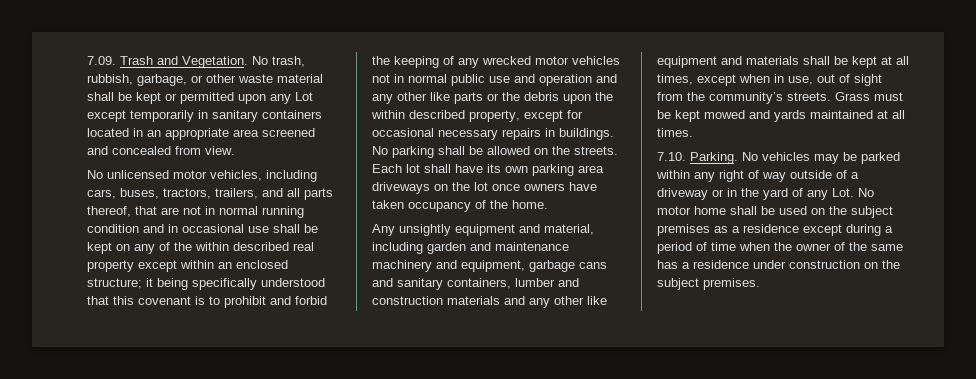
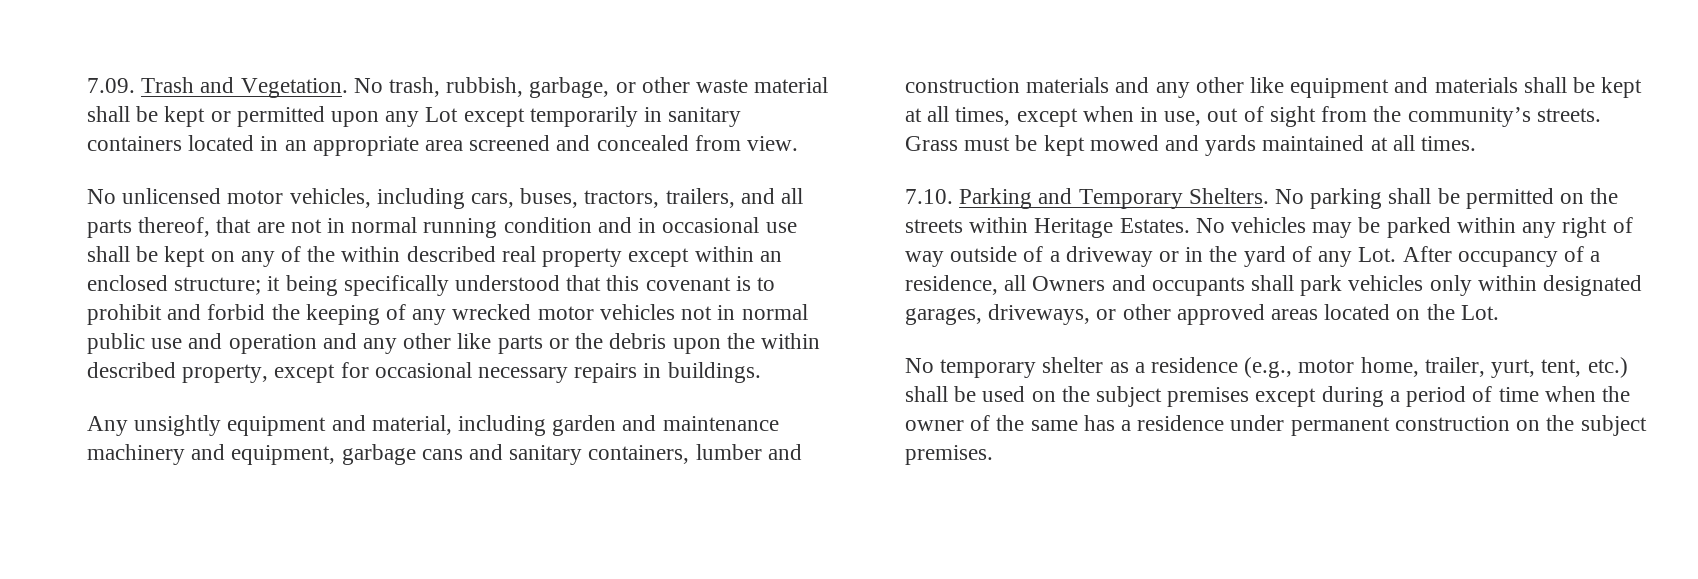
[372,146,618,158] [372,164,604,176] [372,182,597,194] [372,200,548,212] No parking shall be allowed on the streets. Each lot shall have its own parking area driveways on the lot once owners have taken occupancy of the home. -> (761, 372) none
[690,152,738,164] Parking. -> [959,188,1619,209] [905,217,1190,238] Parking and Temporary Shelters. No parking shall be permitted on the streets within Heritage Estates.
[858,188,874,197] [657,206,726,215] No motor home -> [1402,246,1601,267] [905,275,1643,296] [905,304,1499,325] [905,357,1628,378] After occupancy of a residence, all Owners and occupants shall park vehicles only within designated garages, driveways, or other approved areas located on the Lot. // No temporary shelter as a residence (e.g., motor home, trailer, yurt, tent, etc.)
[714,224,799,233] as a residence -> (1250, 397) none
(786, 264) none -> [1290,417,1390,436] permanent

